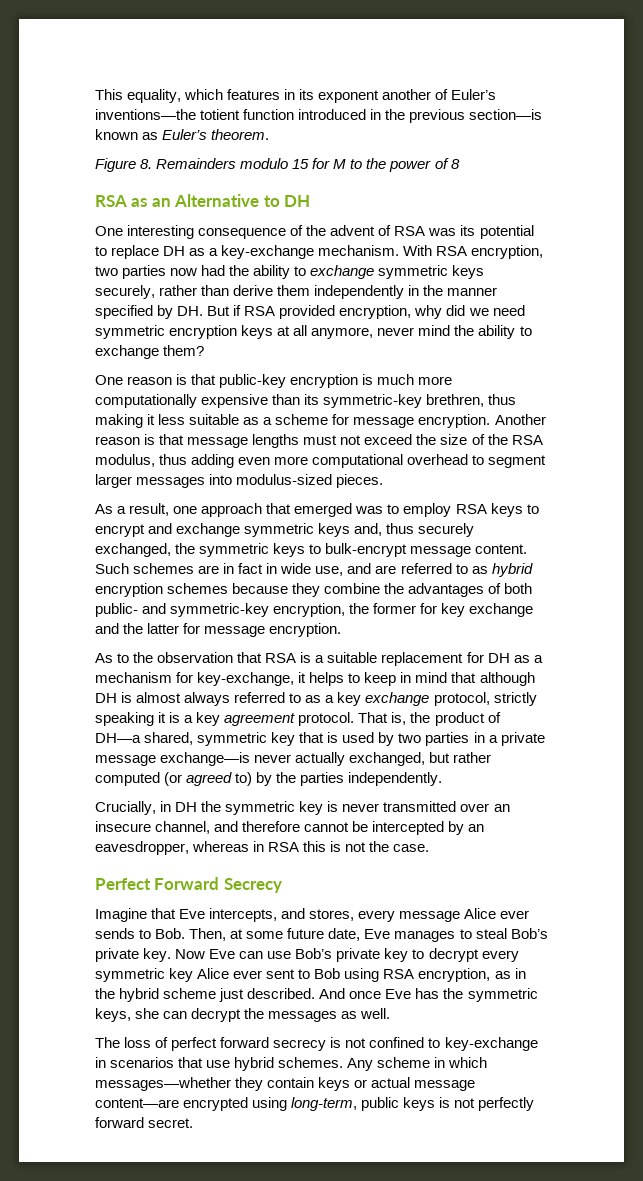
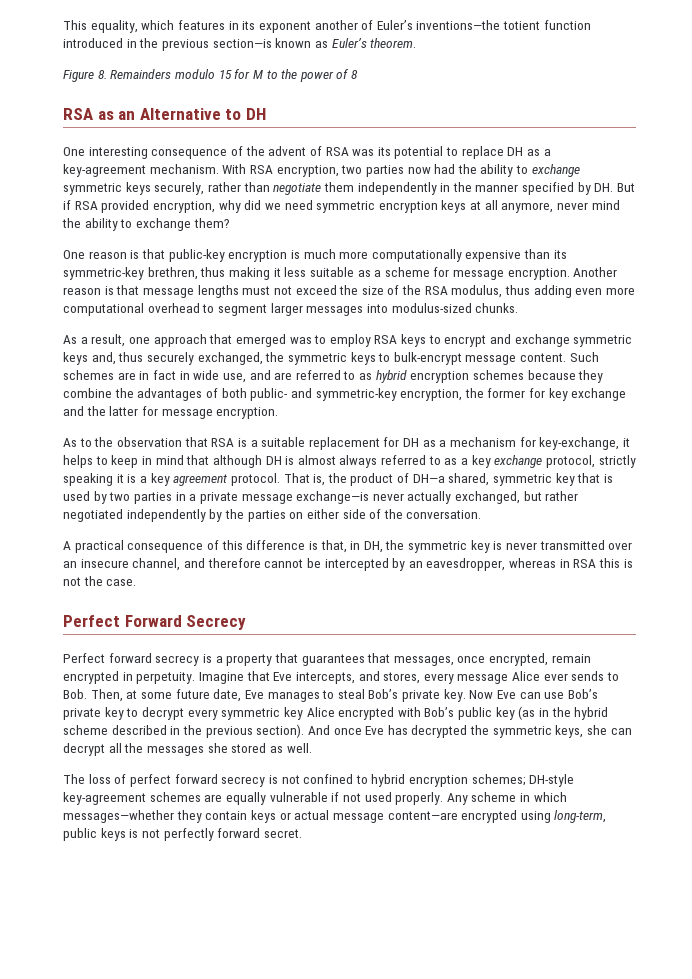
[221,245,315,259] key-exchange -> [63,164,146,177] key-agreement
[233,285,274,296] derive -> [273,183,322,195] negotiate
[336,474,384,488] pieces. -> [475,303,519,313] chunks.
[95,772,443,786] [95,801,198,815] computed (or agreed to) by the parties independently. // Crucially, in DH -> [63,509,482,522] [63,540,383,553] negotiated independently by the parties on either side of the conversation. // A practical consequence of this difference is that, in DH,
(282, 885) none -> [63,653,591,666] [63,671,196,684] Perfect forward secrecy is a property that guarantees that messages, once encrypted, remain encrypted in perpetuity.
[233,968,526,982] [95,988,316,1002] ever sent to Bob using RSA encryption, as in the hybrid scheme just described. -> [338,706,609,720] [63,724,305,738] encrypted with Bob’s public key (as in the hybrid scheme described in the previous section).
(440, 993) none -> [411,725,468,738] decrypted
(242, 1015) none -> [108,743,122,753] all
(338, 1016) none -> [207,743,267,753] she stored
[444,1037,538,1051] [95,1057,344,1071] key-exchange in scenarios that use hybrid schemes. -> [371,774,575,787] [63,792,444,805] hybrid encryption schemes; DH-style key-agreement schemes are equally vulnerable if not used properly.

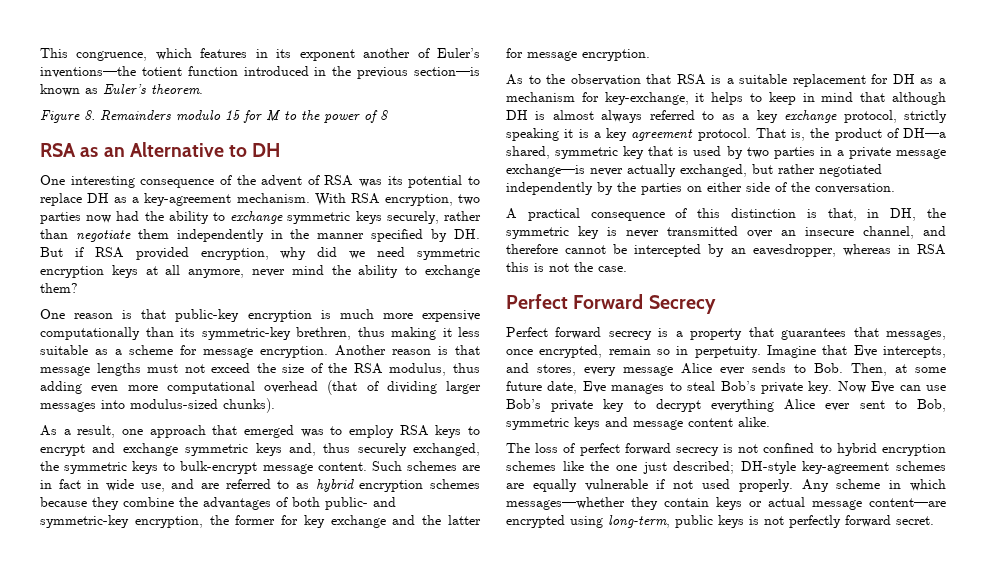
[90,20,138,33] equality, -> [76,51,148,61] congruence,
[371,249,522,262] computationally expensive -> [421,310,480,322] [40,327,140,340] expensive computationally
[202,304,267,316] to segment -> [327,380,437,395] (that of dividing
[475,303,519,313] chunks. -> [223,398,275,413] chunks).
[246,540,306,550] difference -> [731,208,796,218] distinction
[63,671,119,684] encrypted -> [657,349,670,355] so
[187,706,609,720] [63,724,632,738] [63,743,312,756] every symmetric key Alice encrypted with Bob’s public key (as in the hybrid scheme described in the previous section). And once Eve has decrypted the symmetric keys, she can decrypt all the messages she stored as well. -> [711,399,946,412] [506,417,770,430] everything Alice ever sent to Bob, symmetric keys and message content alike.
[471,774,526,786] schemes; -> [506,461,735,474] schemes like the one just described;

